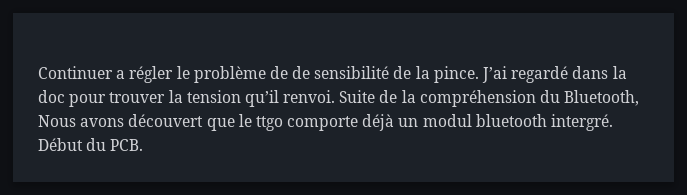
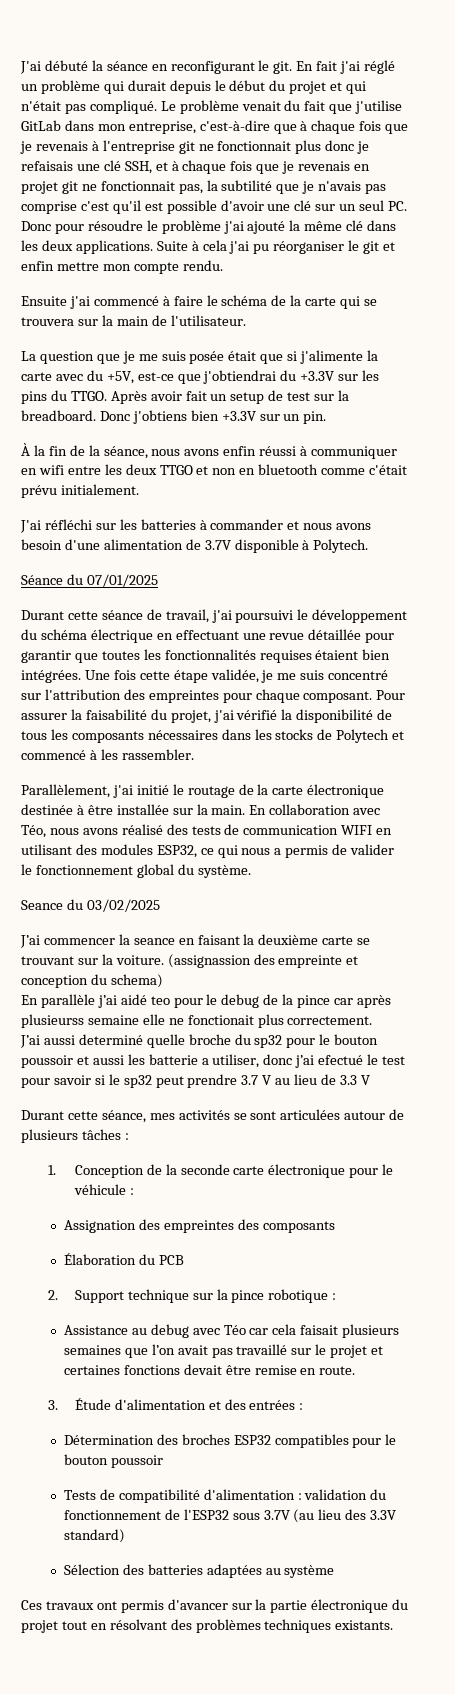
[38,66,627,83] [38,90,640,107] [38,114,614,131] [38,138,144,151] Continuer a régler le problème de de sensibilité de la pince. J’ai regardé dans la doc pour trouver la tension qu’il renvoi. Suite de la compréhension du Bluetooth, Nous avons découvert que le ttgo comporte déjà un modul bluetooth intergré. Début du PCB. -> [20,60,396,74] [21,80,367,94] [21,100,403,114] [21,120,409,134] [20,140,370,154] [21,160,371,174] [21,180,387,194] [21,200,408,214] [21,220,397,234] [21,240,396,254] [21,260,223,274] [21,295,378,309] [21,315,246,326] [21,350,379,364] [21,370,380,384] [21,390,350,404] [21,410,327,424] [21,443,398,459] [21,464,408,475] [21,484,139,498] [20,519,372,533] [21,539,369,553] [21,574,158,587] [21,609,408,623] [21,629,395,643] [21,649,391,663] [21,669,389,683] [21,689,406,703] [21,709,393,723] [21,729,405,743] [21,749,194,760] [21,784,385,798] [21,804,381,815] [21,824,393,838] [21,844,395,858] [21,864,251,878] [21,899,160,912] [20,934,371,948] [21,954,359,968] [21,974,163,988] [21,994,391,1008] [21,1014,373,1028] [20,1034,379,1048] [21,1054,406,1068] [21,1074,370,1088] [21,1109,405,1123] [21,1129,129,1143] [47,1164,394,1178] [73,1184,134,1195] [63,1219,335,1233] [63,1253,184,1265] [47,1289,337,1303] [63,1324,400,1338] [63,1344,384,1358] [63,1364,356,1375] [47,1398,304,1410] [63,1434,397,1448] [63,1454,163,1468] [63,1489,387,1503] [63,1509,397,1523] [63,1529,125,1543] [63,1564,335,1578] [21,1599,409,1613] [21,1619,394,1633] J'ai débuté la séance en reconfigurant le git. En fait j'ai réglé un problème qui durait depuis le début du projet et qui n'était pas compliqué. Le problème venait du fait que j'utilise GitLab dans mon entreprise, c'est-à-dire que à chaque fois que je revenais à l'entreprise git ne fonctionnait plus donc je refaisais une clé SSH, et à chaque fois que je revenais en projet git ne fonctionnait pas, la subtilité que je n'avais pas comprise c'est qu'il est possible d'avoir une clé sur un seul PC. Donc pour résoudre le problème j'ai ajouté la même clé dans les deux applications. Suite à cela j'ai pu réorganiser le git et enfin mettre mon compte rendu. // Ensuite j'ai commencé à faire le schéma de la carte qui se trouvera sur la main de l'utilisateur. // La question que je me suis posée était que si j'alimente la carte avec du +5V, est-ce que j'obtiendrai du +3.3V sur les pins du TTGO. Après avoir fait un setup de test sur la breadboard. Donc j'obtiens bien +3.3V sur un pin. // À la fin de la séance, nous avons enfin réussi à communiquer en wifi entre les deux TTGO et non en bluetooth comme c'était prévu initialement. // J'ai réfléchi sur les batteries à commander et nous avons besoin d'une alimentation de 3.7V disponible à Polytech. // Séance du 07/01/2025 // Durant cette séance de travail, j'ai poursuivi le développement du schéma électrique en effectuant une revue détaillée pour garantir que toutes les fonctionnalités requises étaient bien intégrées. Une fois cette étape validée, je me suis concentré sur l'attribution des empreintes pour chaque composant. Pour assurer la faisabilité du projet, j'ai vérifié la disponibilité de tous les composants nécessaires dans les stocks de Polytech et commencé à les rassembler. // Parallèlement, j'ai initié le routage de la carte électronique destinée à être installée sur la main. En collaboration avec Téo, nous avons réalisé des tests de communication WIFI en utilisant des modules ESP32, ce qui nous a permis de valider le fonctionnement global du système. // Seance du 03/02/2025 // J’ai commencer la seance en faisant la deuxième carte se trouvant sur la voiture. (assignassion des empreinte et conception du schema) // En parallèle j’ai aidé teo pour le debug de la pince car après plusieurss semaine elle ne fonctionait plus correctement. // J’ai aussi determiné quelle broche du sp32 pour le bouton poussoir et aussi les batterie a utiliser, donc j’ai efectué le test pour savoir si le sp32 peut prendre 3.7 V au lieu de 3.3 V // Durant cette séance, mes activités se sont articulées autour de plusieurs tâches : // 1. Conception de la seconde carte électronique pour le véhicule : // Assignation des empreintes des composants // Élaboration du PCB // 2. Support technique sur la pince robotique : // Assistance au debug avec Téo car cela faisait plusieurs semaines que l’on avait pas travaillé sur le projet et certaines fonctions devait être remise en route. // 3. Étude d'alimentation et des entrées : // Détermination des broches ESP32 compatibles pour le bouton poussoir // Tests de compatibilité d'alimentation : validation du fonctionnement de l'ESP32 sous 3.7V (au lieu des 3.3V standard) // Sélection des batteries adaptées au système // Ces travaux ont permis d'avancer sur la partie électronique du projet tout en résolvant des problèmes techniques existants.

